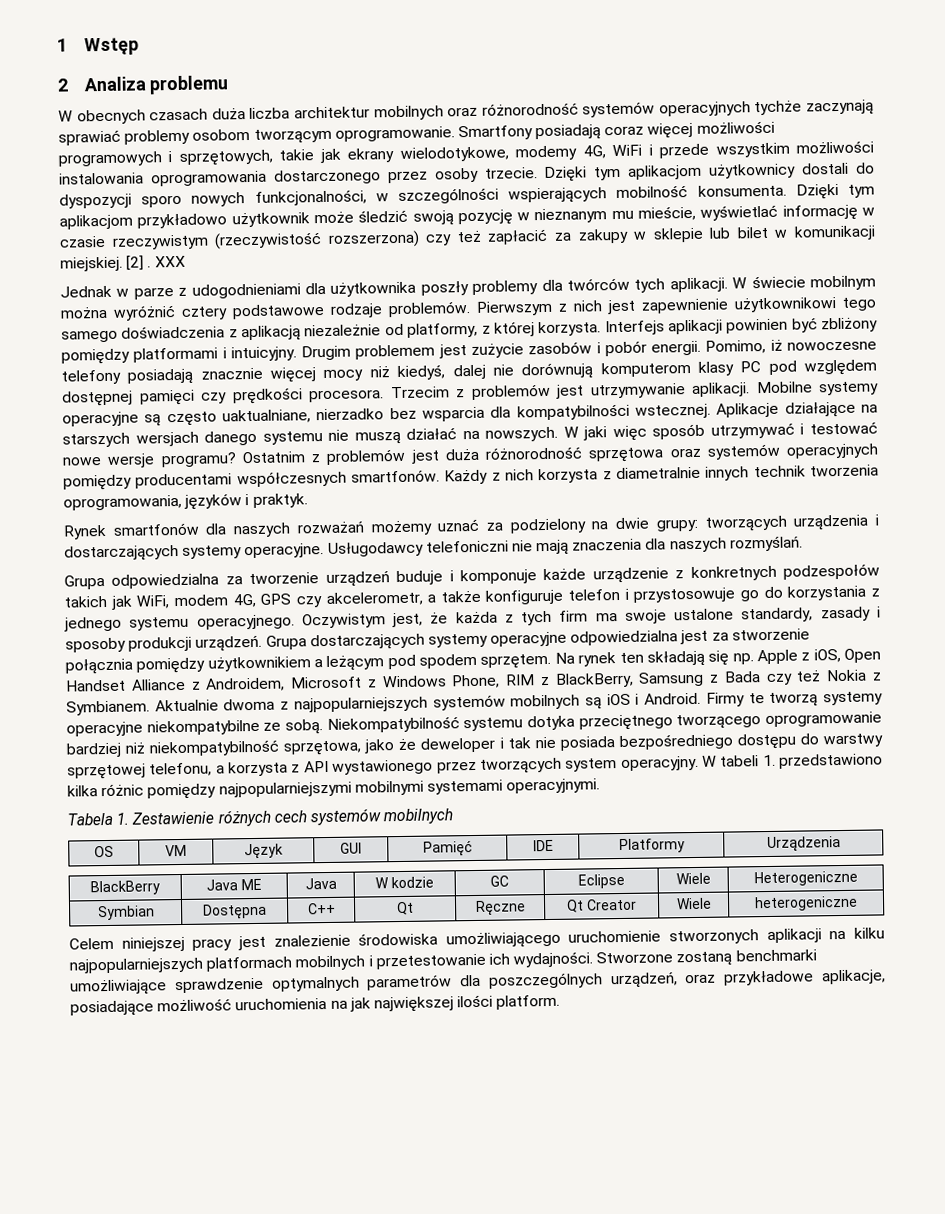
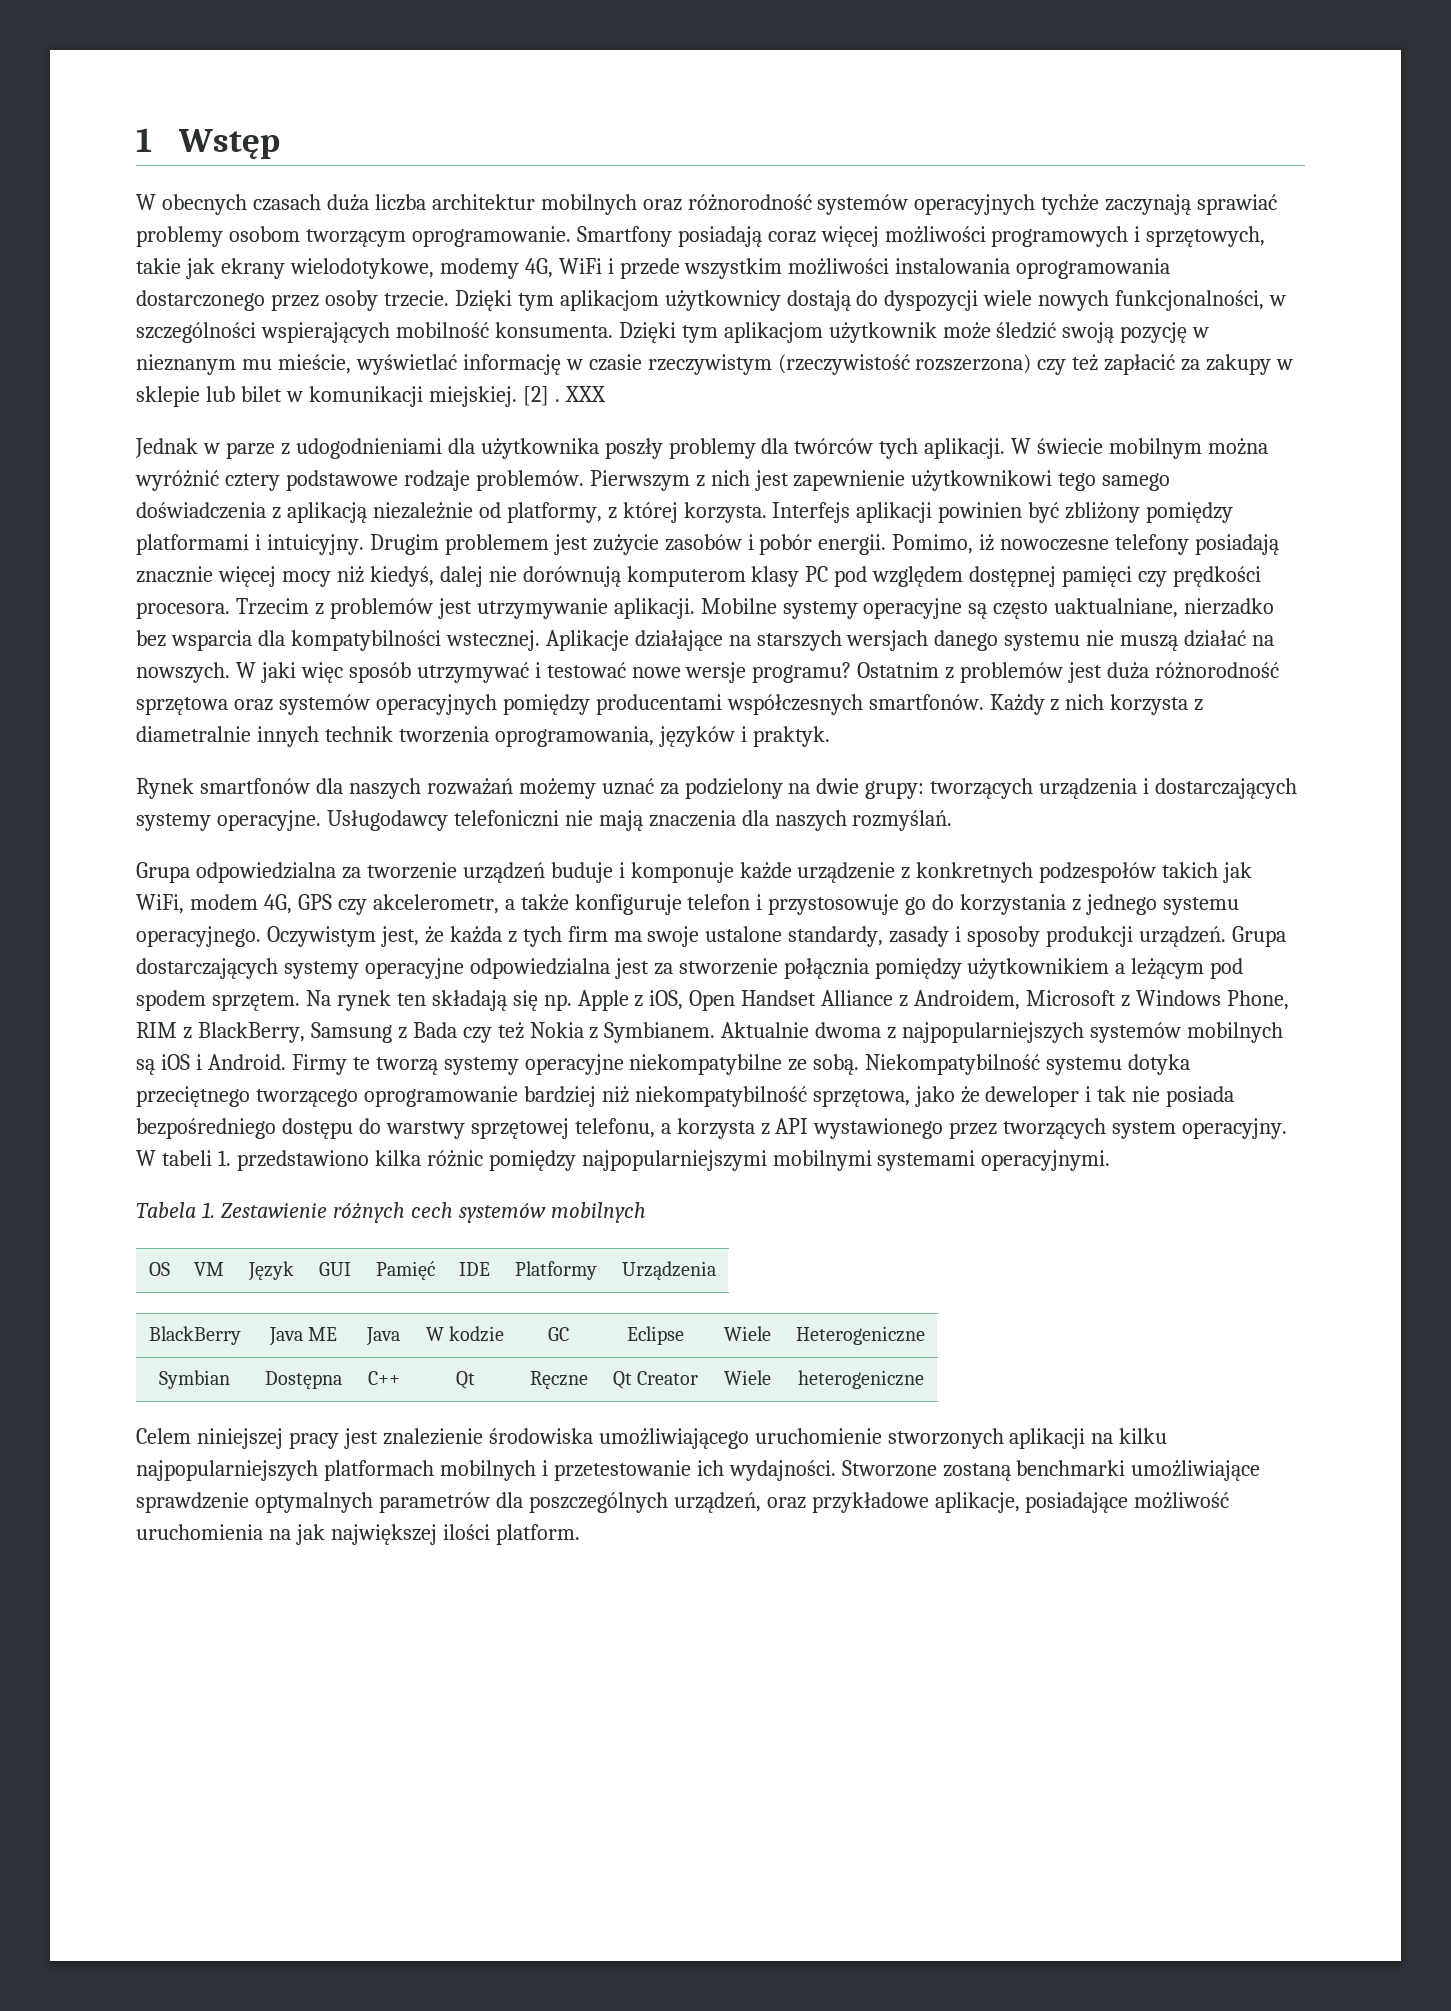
[57,75,229,95] // 2 Analiza problemu -> (281, 144) none
[801,162,850,175] dostali -> [786,290,851,311] dostają
[141,194,183,208] sporo -> [983,290,1033,306] wiele
[137,213,228,229] przykładowo -> (823, 332) none

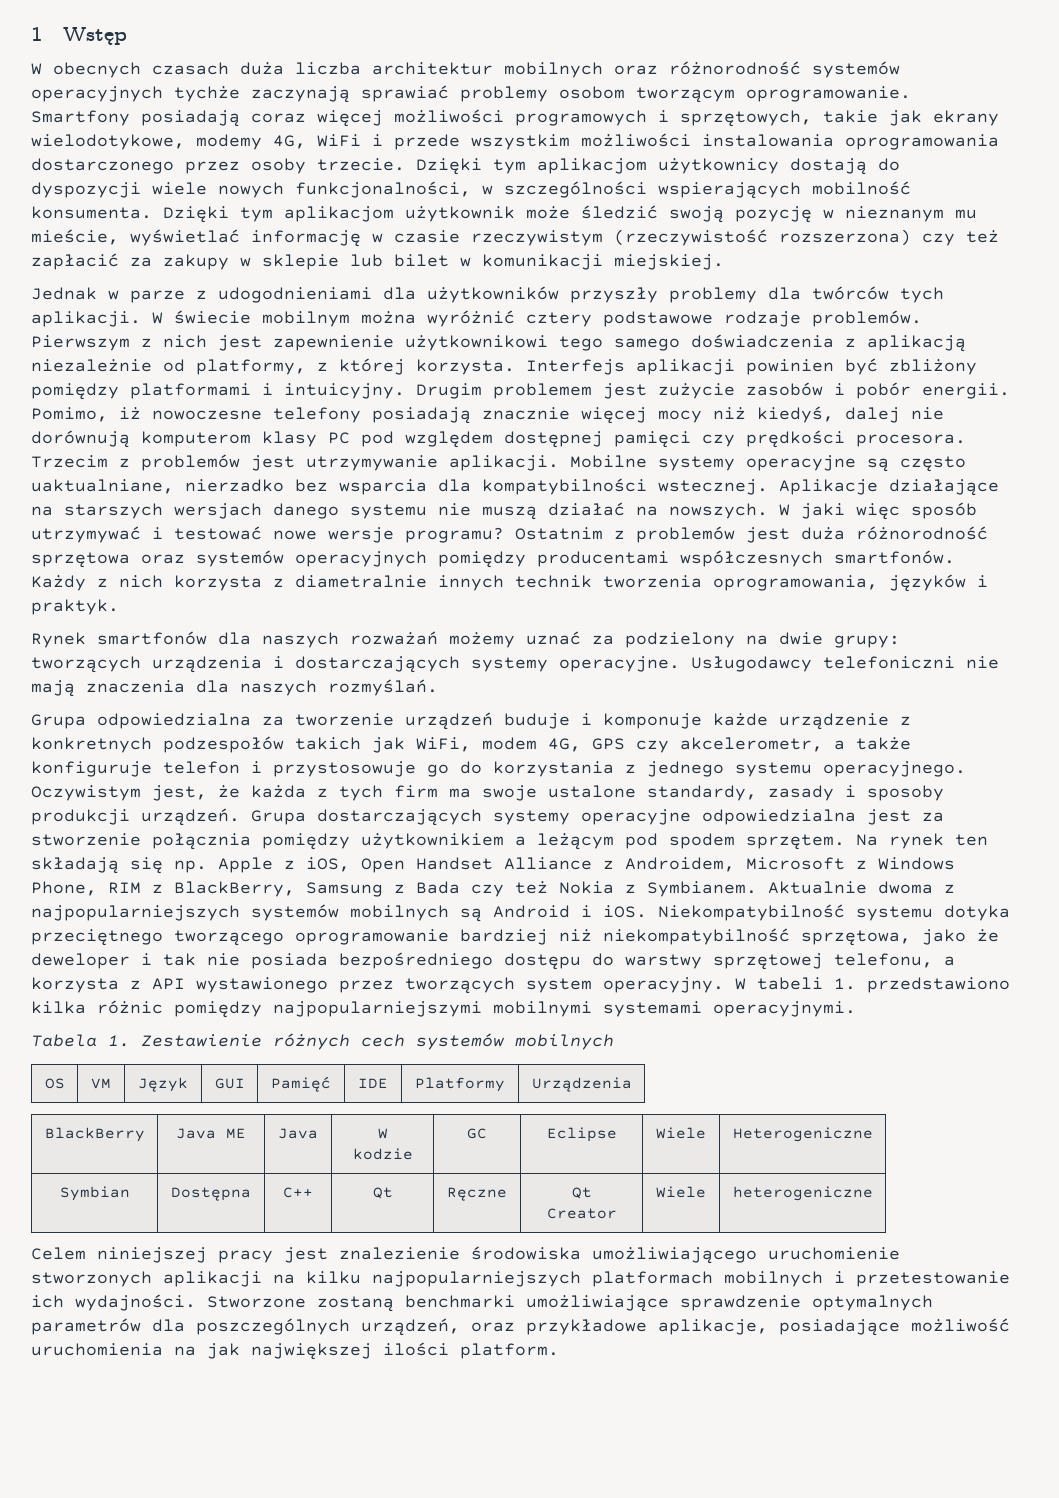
[522,386,606,406] [2] . XXX -> (724, 262) none
[480,438,663,459] użytkownika poszły -> [427,286,658,303] użytkowników przyszły
[160,1054,860,1075] iOS i Android. Firmy te tworzą systemy operacyjne niekompatybilne ze sobą. -> [493,905,647,918] Android i iOS.

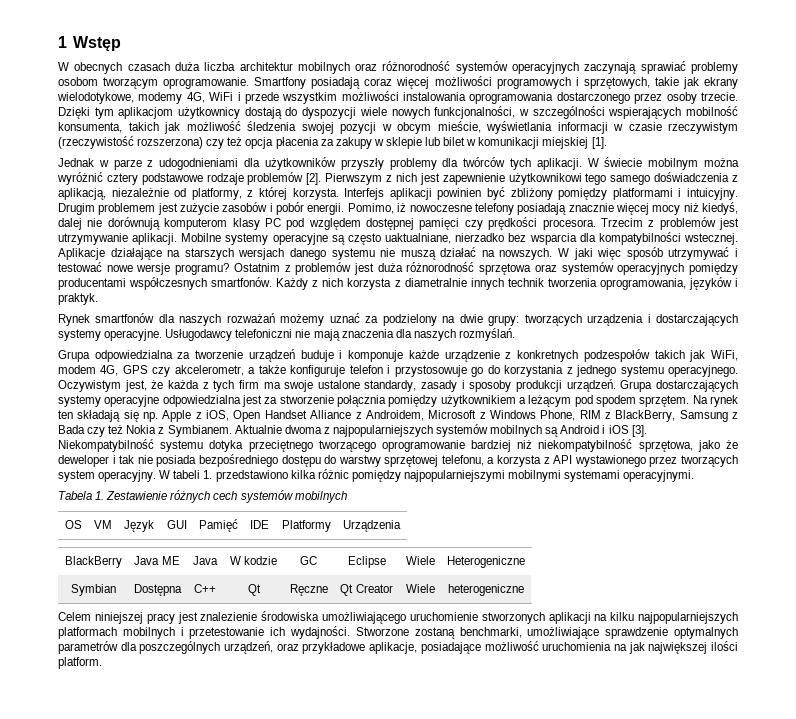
[174,86,240,102] tychże -> (580, 68) none
[31,205,977,223] [31,229,361,247] konsumenta. Dzięki tym aplikacjom użytkownik może śledzić swoją pozycję w nieznanym mu mieście, wyświetlać informację -> [58,121,608,134] konsumenta, takich jak możliwość śledzenia swojej pozycji w obcym mieście, wyświetlania informacji
[31,253,119,270] zapłacić -> [245,137,319,149] opcja płacenia
[614,254,724,270] miejskiej. -> [542,137,607,149] miejskiej [1].
[812,310,922,327] problemów. -> [247,172,322,185] problemów [2].
[867,335,966,352] aplikacją -> [58,188,106,200] aplikacją,
[603,905,647,918] iOS. -> [608,425,647,437] iOS [3].
[405,1295,515,1308] benchmarki -> [459,627,522,638] benchmarki,

